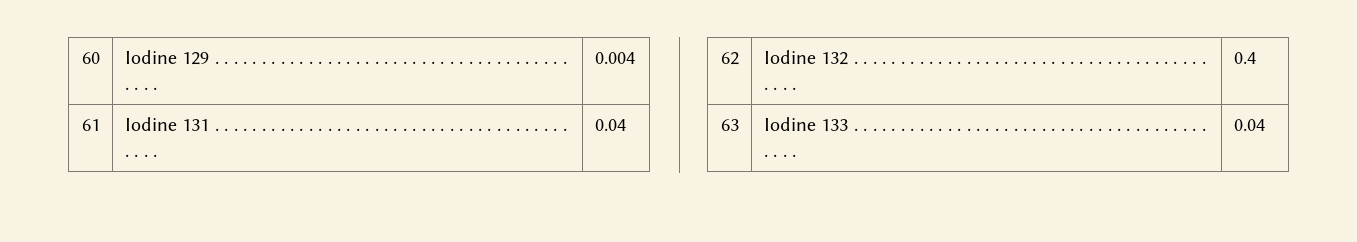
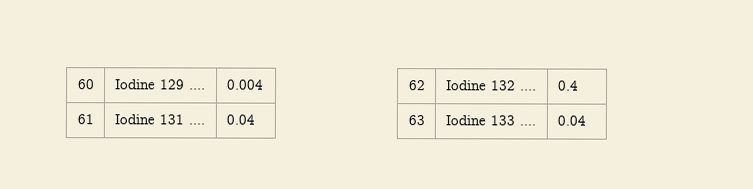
[214,61,567,64] [124,87,158,90] [594,52,635,64] [81,119,100,131] [124,117,567,131] [124,154,158,157] [594,119,626,131] [720,52,739,65] [763,50,1206,65] [763,87,797,90] [1233,52,1256,64] [720,119,739,131] [763,117,1206,131] [763,154,797,157] . . . . . . . . . . . . . . . . . . . . . . . . . . . . . . . . . . . . . . . . . . | 0.004 // 61 | Iodine 131 . . . . . . . . . . . . . . . . . . . . . . . . . . . . . . . . . . . . . . . . . . | 0.04 // 62 | Iodine 132 . . . . . . . . . . . . . . . . . . . . . . . . . . . . . . . . . . . . . . . . . . | 0.4 // 63 | Iodine 133 . . . . . . . . . . . . . . . . . . . . . . . . . . . . . . . . . . . . . . . . . . -> [188,88,206,90] [226,79,264,90] [76,114,94,125] [113,114,205,125] [225,114,255,125] [408,80,426,91] [445,80,537,91] [557,80,579,91] [407,115,425,126] [444,115,536,126] .... | 0.004 // 61 | Iodine 131 .... | 0.04 // 62 | Iodine 132 .... | 0.4 // 63 | Iodine 133 ....

